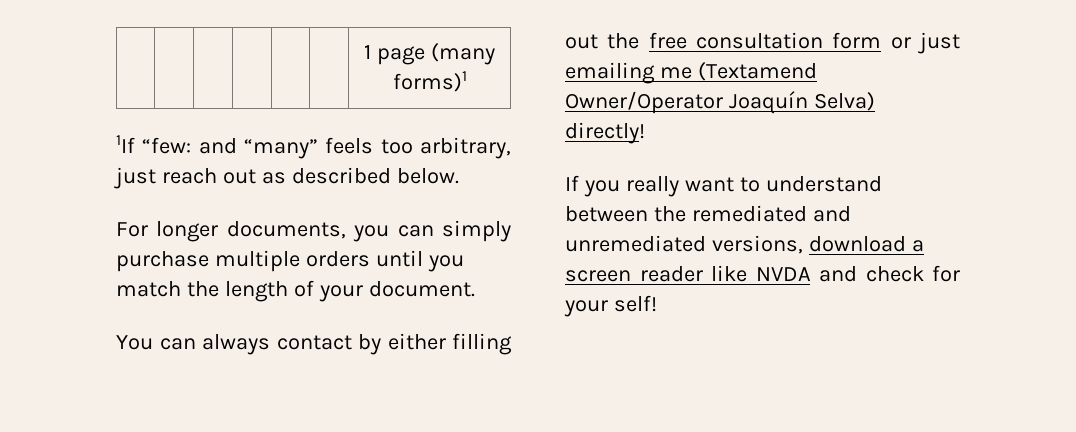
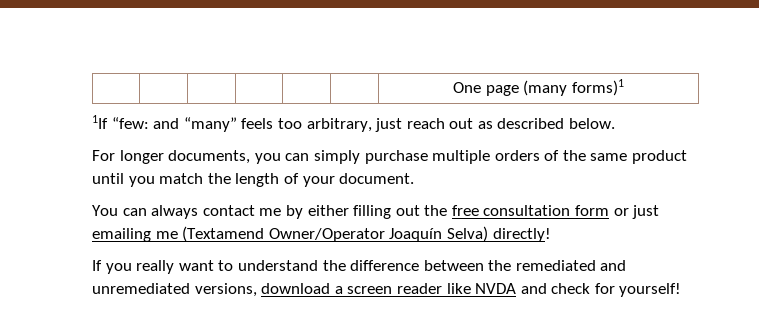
[364,45,372,59] | | | | | | 1 -> [453,82,482,93] | | | | | | One
(370, 259) none -> [544,150,688,164] of the same product
(352, 342) none -> [259,208,282,216] me
(882, 184) none -> [322,260,420,271] the difference
[564,295,657,317] your self! -> [619,283,682,297] yourself!

